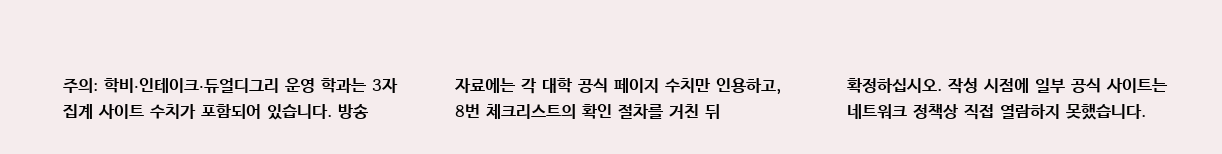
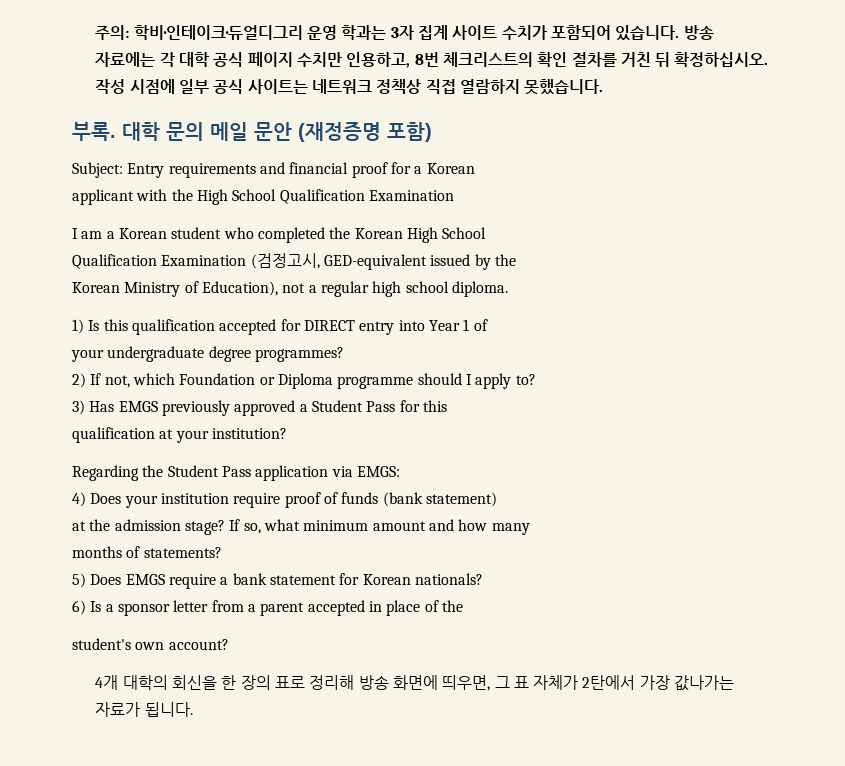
(1146, 112) none -> [72,122,432,142] [72,162,475,178] [72,189,454,205] [72,227,487,243] [72,253,516,270] [72,281,508,297] [72,319,488,335] [71,346,344,362] [72,373,536,389] [72,400,447,416] [72,427,287,443] [72,465,400,481] [72,492,497,508] [72,519,530,535] [72,546,222,558] [72,573,483,589] [72,600,463,616] [72,638,229,650] [95,675,735,691] [95,702,193,717] // 부록. 대학 문의 메일 문안 (재정증명 포함) // Subject: Entry requirements and financial proof for a Korean // applicant with the High School Qualification Examination // I am a Korean student who completed the Korean High School // Qualification Examination (검정고시, GED-equivalent issued by the // Korean Ministry of Education), not a regular high school diploma. // 1) Is this qualification accepted for DIRECT entry into Year 1 of // your undergraduate degree programmes? // 2) If not, which Foundation or Diploma programme should I apply to? // 3) Has EMGS previously approved a Student Pass for this // qualification at your institution? // Regarding the Student Pass application via EMGS: // 4) Does your institution require proof of funds (bank statement) // at the admission stage? If so, what minimum amount and how many // months of statements? // 5) Does EMGS require a bank statement for Korean nationals? // 6) Is a sponsor letter from a parent accepted in place of the // student's own account? // 4개 대학의 회신을 한 장의 표로 정리해 방송 화면에 띄우면, 그 표 자체가 2탄에서 가장 값나가는 자료가 됩니다.

